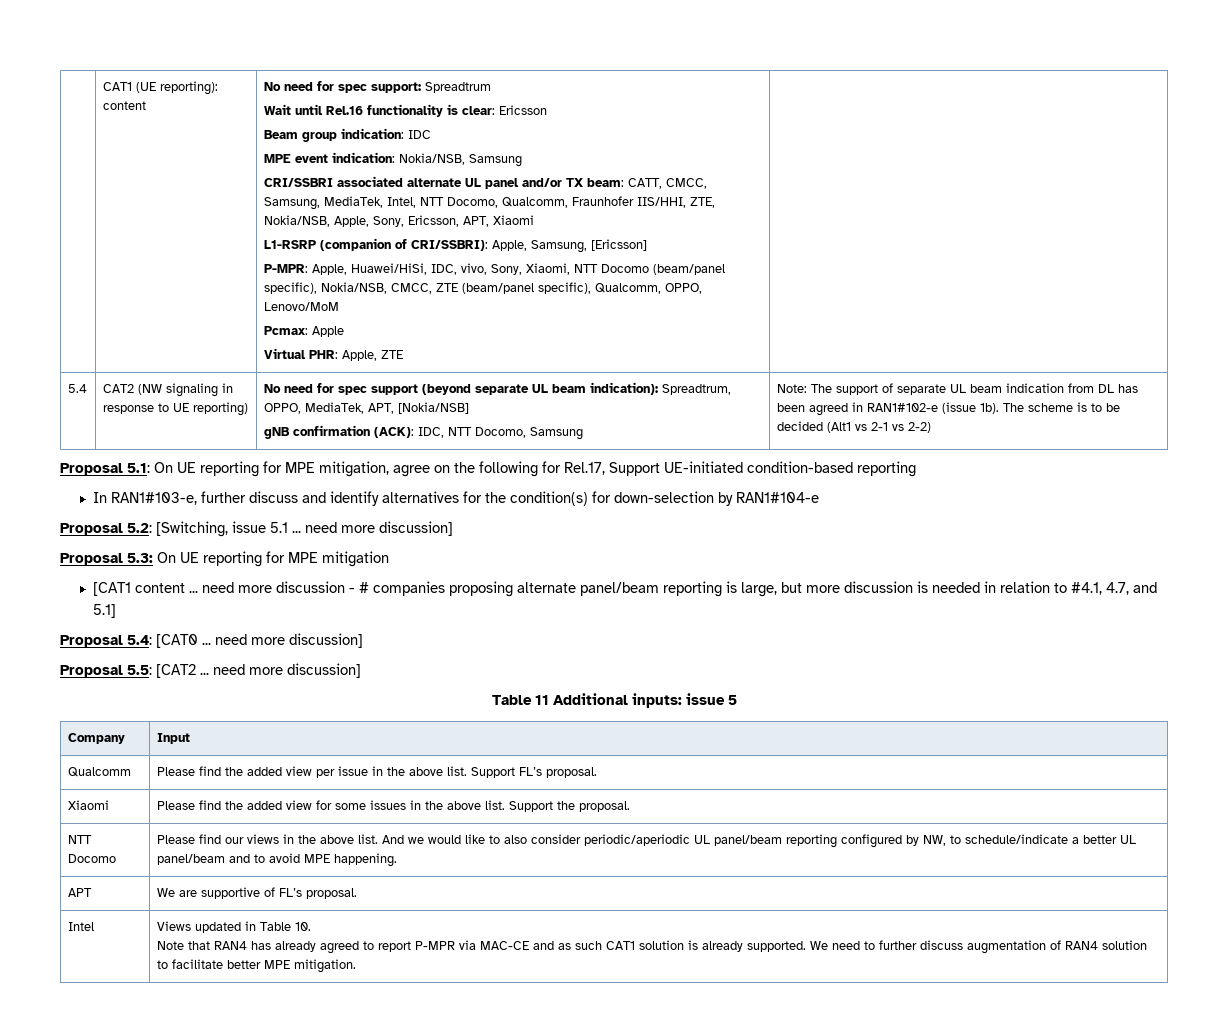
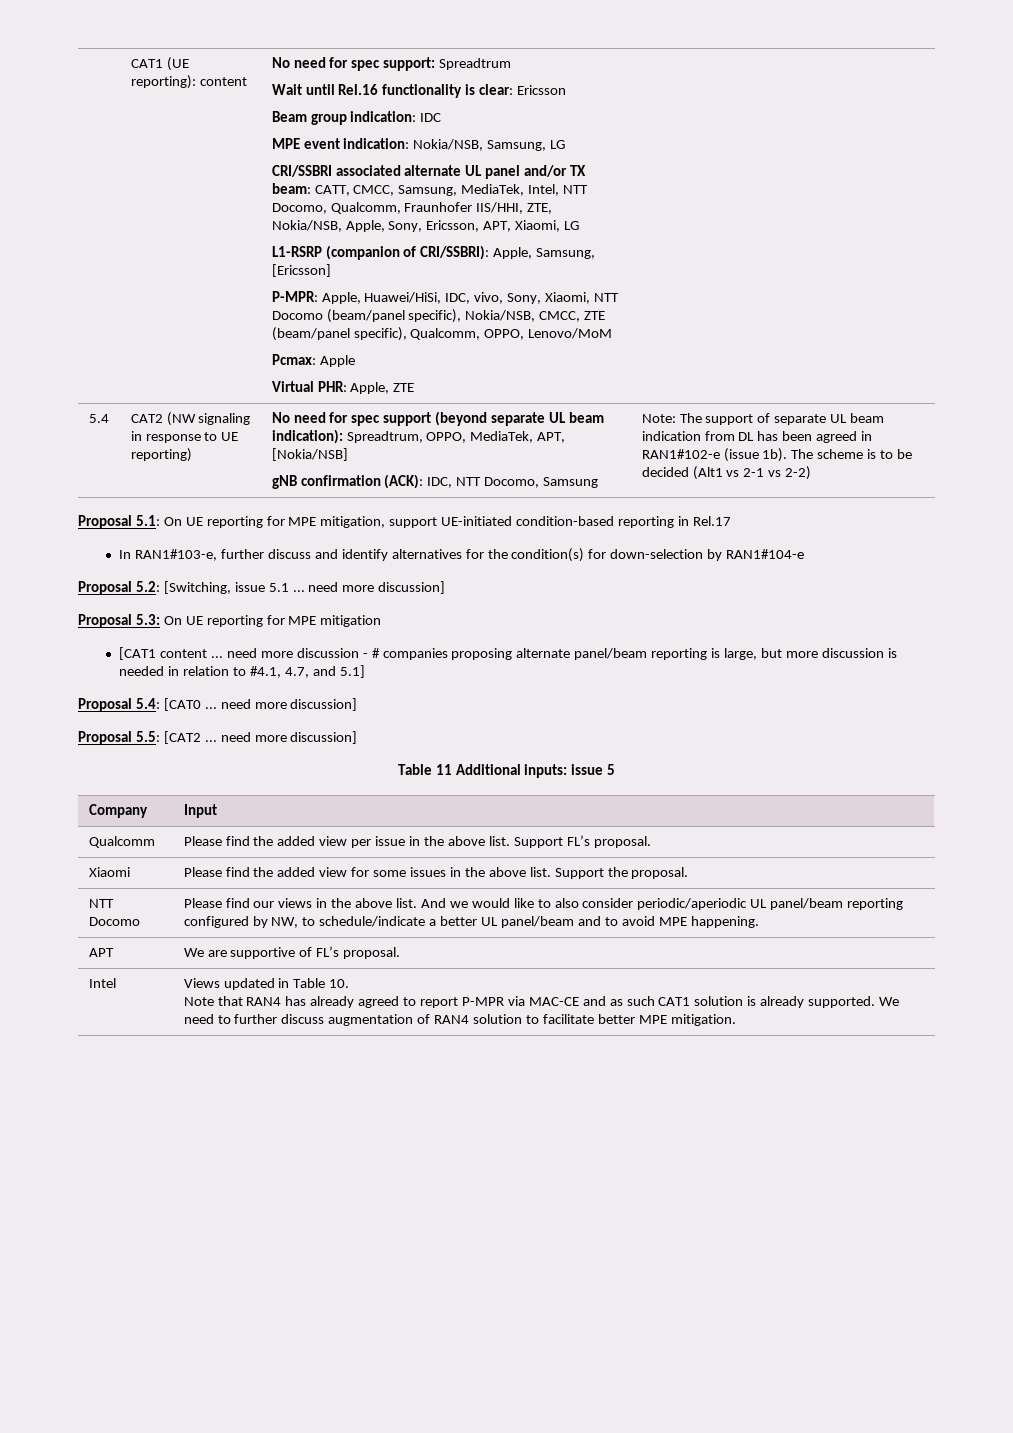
[468,154,522,167] Samsung -> [487,140,566,151] Samsung, LG
[492,215,534,225] Xiaomi -> [515,220,580,232] Xiaomi, LG
[393,461,660,477] agree on the following for Rel.17, Support -> [389,517,438,528] support
(916, 469) none -> [677,516,731,526] in Rel.17

